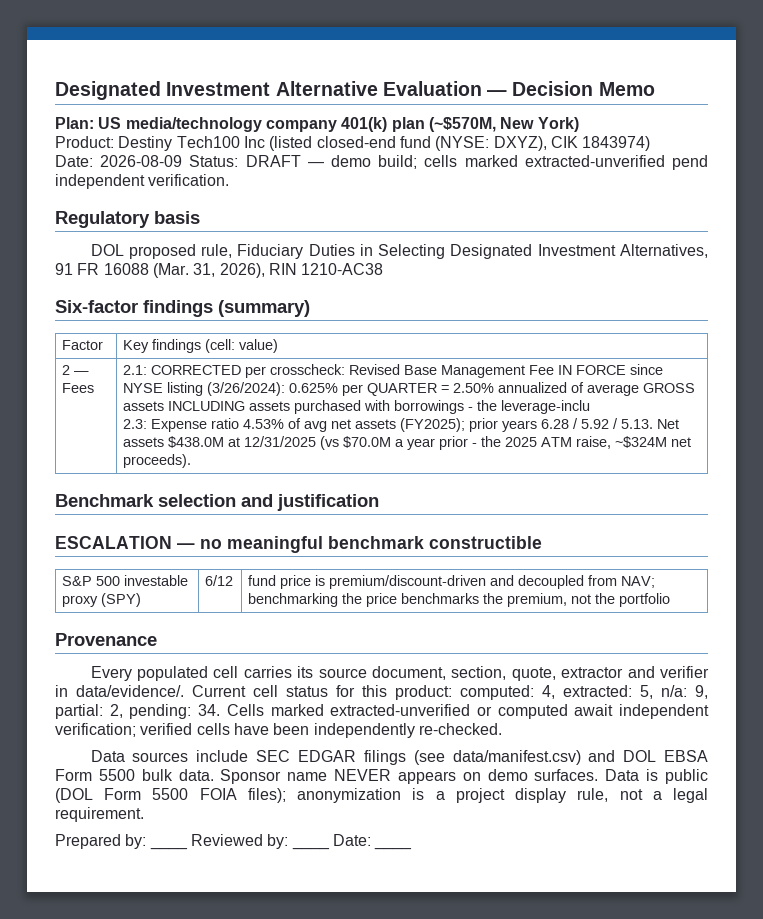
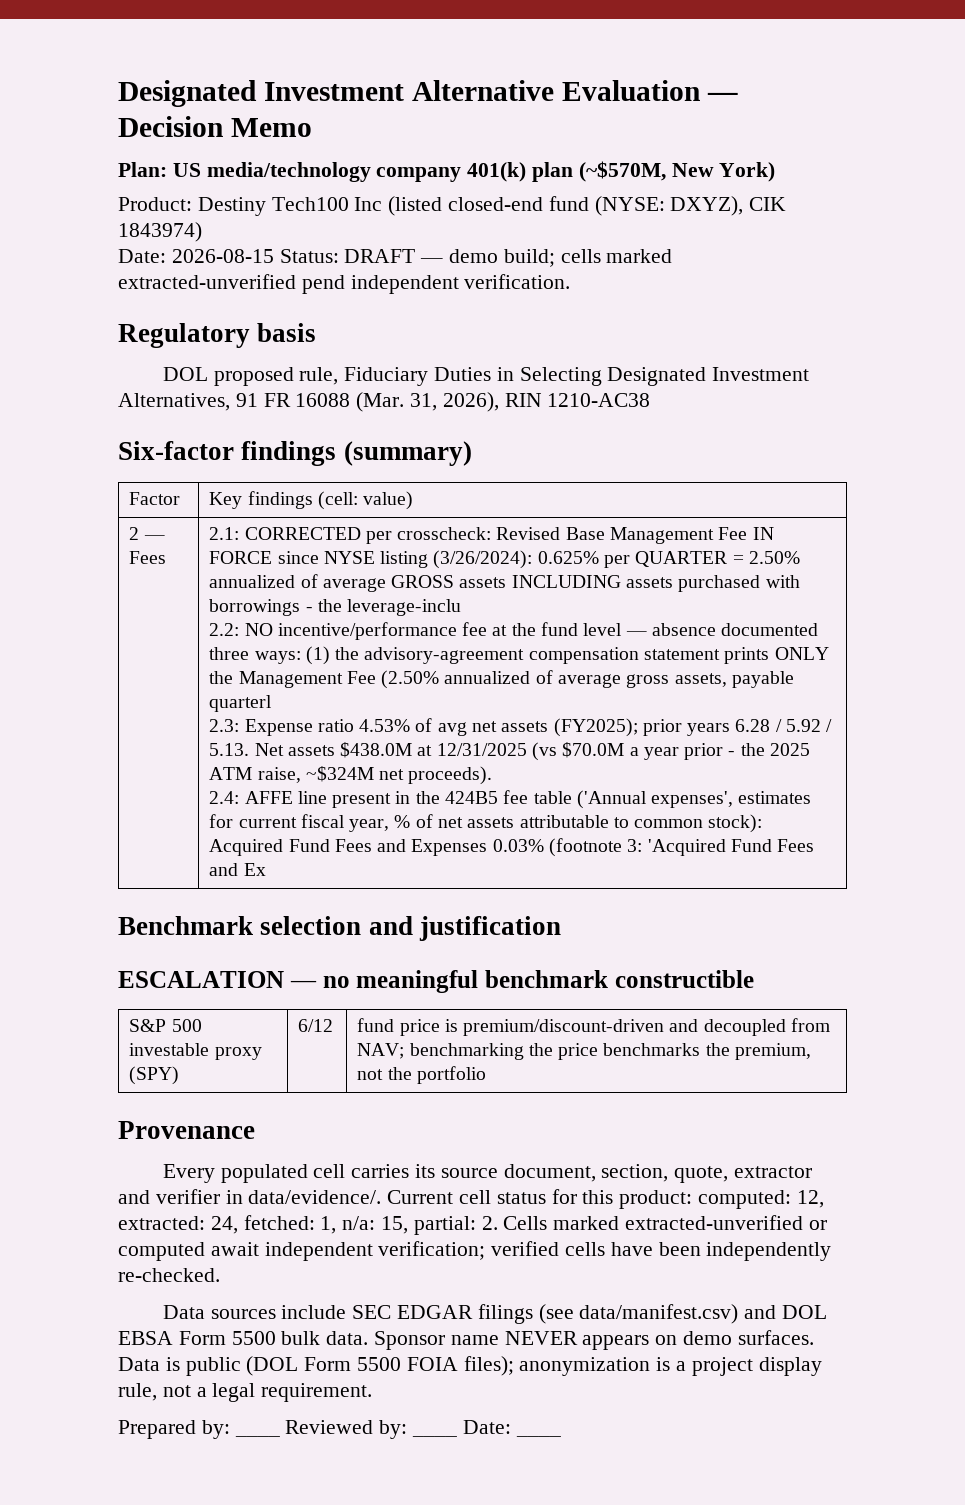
[100,155,183,167] 2026-08-09 -> [171,249,274,263] 2026-08-15
(590, 407) none -> [209,622,819,640] [209,646,829,665] [209,670,794,689] [209,695,273,712] // 2.2: NO incentive/performance fee at the fund level — absence documented three ways: (1) the advisory-agreement compensation statement prints ONLY the Management Fee (2.50% annualized of average gross assets, payable quarterl
(191, 461) none -> [209,790,812,809] [209,814,763,833] [209,838,815,857] [209,863,266,876] // 2.4: AFFE line present in the 424B5 fee table ('Annual expenses', estimates for current fiscal year, % of net assets attributable to common stock): Acquired Fund Fees and Expenses 0.03% (footnote 3: 'Acquired Fund Fees and Ex
[542,685,708,699] [55,704,221,719] 4, extracted: 5, n/a: 9, partial: 2, pending: 34. -> [796,1190,824,1208] [118,1215,498,1235] 12, extracted: 24, fetched: 1, n/a: 15, partial: 2.

